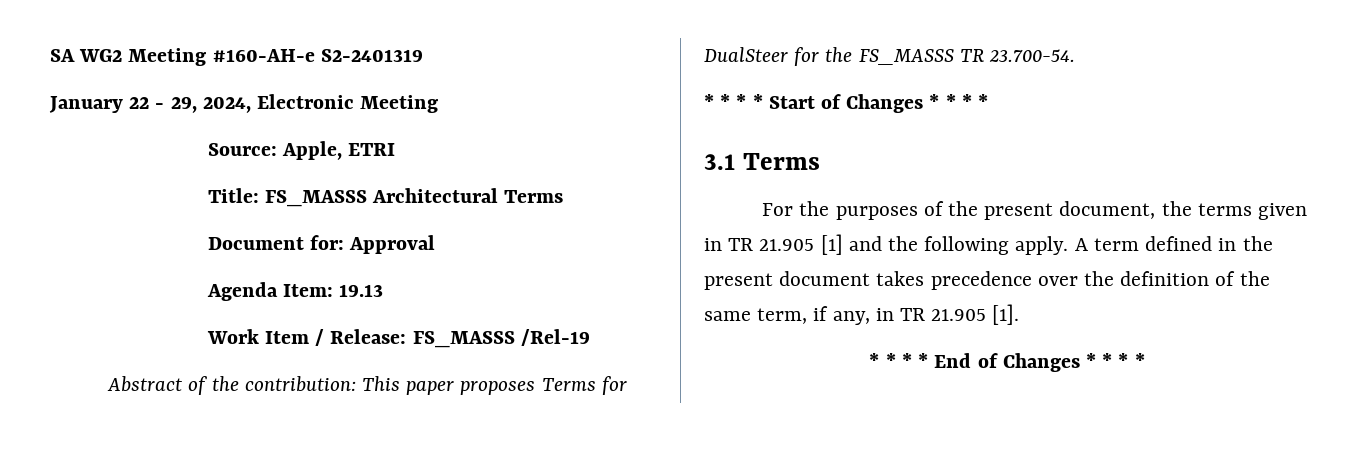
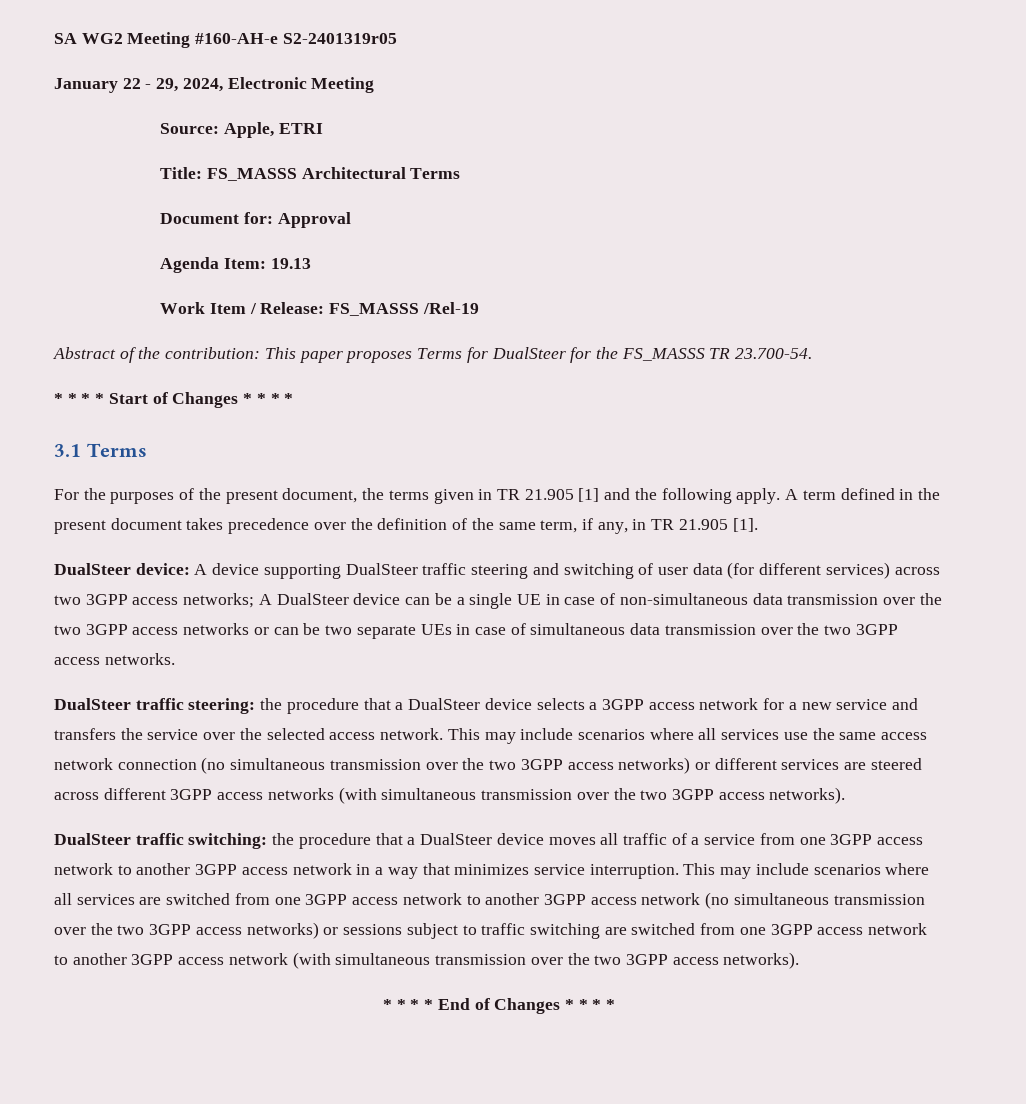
[320,49,423,62] S2-2401319 -> [282,33,397,44] S2-2401319r05
(1020, 314) none -> [54,562,940,579] [54,593,942,609] [54,623,898,639] [54,653,175,665] [54,698,919,714] [54,728,928,744] [54,757,922,774] [54,787,846,804] [54,833,924,849] [54,863,930,879] [54,892,925,909] [54,922,928,939] [54,952,800,969] // DualSteer device: A device supporting DualSteer traffic steering and switching of user data (for different services) across two 3GPP access networks; A DualSteer device can be a single UE in case of non-simultaneous data transmission over the two 3GPP access networks or can be two separate UEs in case of simultaneous data transmission over the two 3GPP access networks. // DualSteer traffic steering: the procedure that a DualSteer device selects a 3GPP access network for a new service and transfers the service over the selected access network. This may include scenarios where all services use the same access network connection (no simultaneous transmission over the two 3GPP access networks) or different services are steered across different 3GPP access networks (with simultaneous transmission over the two 3GPP access networks). // DualSteer traffic switching: the procedure that a DualSteer device moves all traffic of a service from one 3GPP access network to another 3GPP access network in a way that minimizes service interruption. This may include scenarios where all services are switched from one 3GPP access network to another 3GPP access network (no simultaneous transmission over the two 3GPP access networks) or sessions subject to traffic switching are switched from one 3GPP access network to another 3GPP access network (with simultaneous transmission over the two 3GPP access networks).

